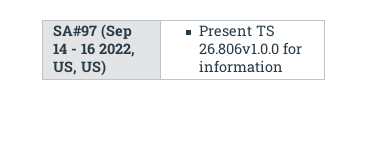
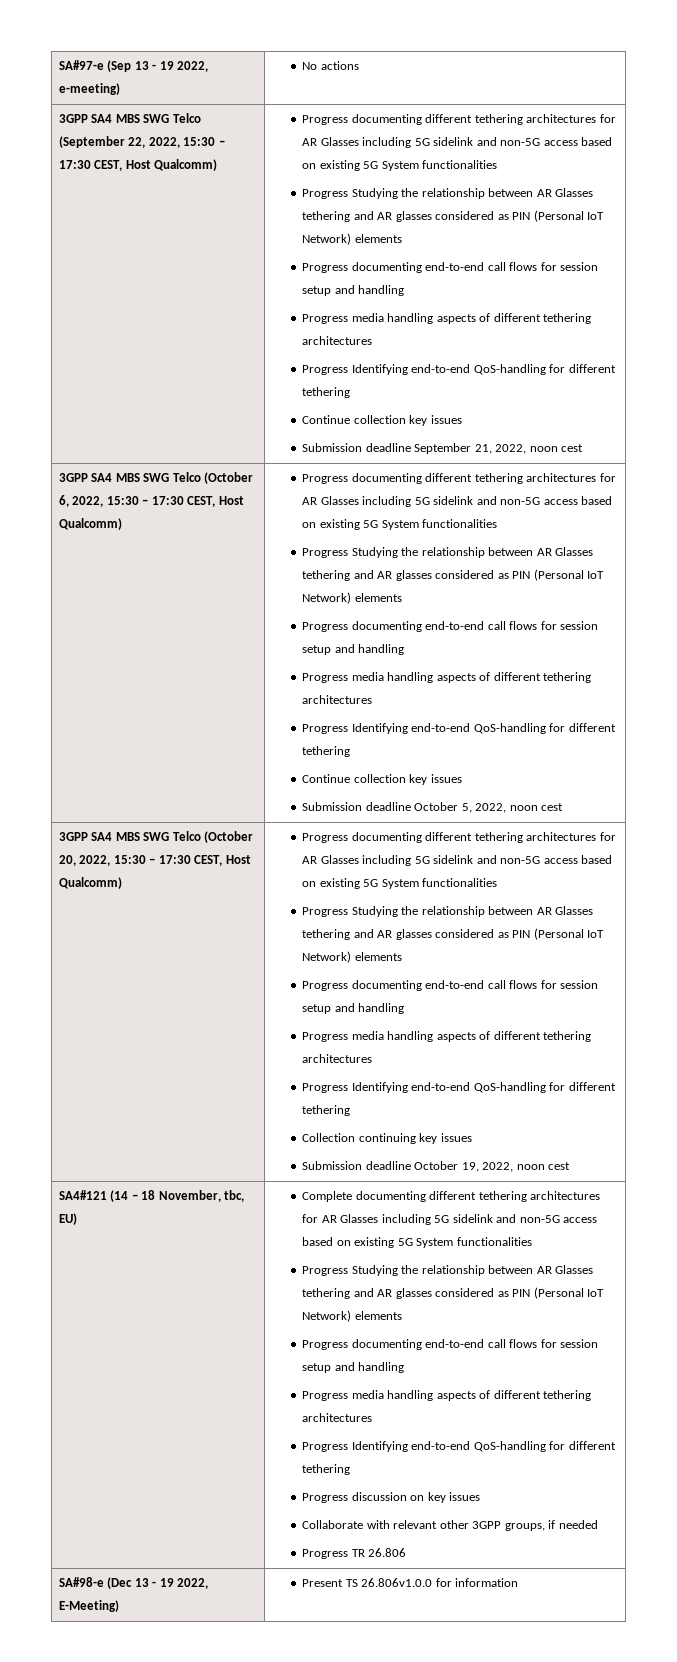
[53,24,133,40] [53,43,136,57] [53,60,107,76] SA#97 (Sep 14 - 16 2022, US, US) -> [58,60,209,72] [58,83,120,95] [302,61,359,70] [58,113,201,123] [58,136,225,148] [58,159,218,171] [302,114,616,125] [302,137,613,148] [302,160,498,171] [302,188,594,199] [302,210,605,222] [302,233,402,245] [302,262,599,273] [302,285,405,296] [302,313,592,324] [302,336,373,345] [302,364,616,375] [302,387,351,398] [302,415,462,426] [302,443,584,454] [58,472,254,484] [58,495,244,507] [58,518,122,530] [302,473,616,484] [302,496,613,507] [302,519,498,530] [302,547,594,558] [302,569,605,581] [302,592,402,604] [302,621,599,632] [302,644,405,655] [302,672,592,683] [302,695,373,704] [302,723,616,734] [302,746,351,757] [302,774,462,785] [302,802,564,813] [58,831,254,843] [58,855,251,866] [58,877,122,889] [302,832,616,843] [302,855,613,866] [302,878,498,889] [302,906,594,917] [302,928,605,940] [302,951,402,963] [302,980,599,991] [302,1003,405,1014] [302,1031,592,1042] [302,1054,373,1063] [302,1082,616,1093] [302,1105,351,1116] [302,1133,472,1144] [302,1161,571,1172] [58,1190,245,1202] [58,1213,77,1225] [302,1191,601,1202] [302,1214,598,1225] [302,1237,532,1248] [302,1265,594,1276] [302,1287,605,1299] [302,1310,402,1322] [302,1339,599,1350] [302,1362,405,1373] [302,1390,592,1401] [302,1413,373,1422] [302,1441,616,1452] [302,1464,351,1475] [302,1492,481,1503] [302,1520,598,1531] [302,1548,407,1559] [58,1577,209,1589] [58,1600,119,1612] SA#97-e (Sep 13 - 19 2022, e-meeting) | No actions // 3GPP SA4 MBS SWG Telco (September 22, 2022, 15:30 – 17:30 CEST, Host Qualcomm) | Progress documenting different tethering architectures for AR Glasses including 5G sidelink and non-5G access based on existing 5G System functionalities // Progress Studying the relationship between AR Glasses tethering and AR glasses considered as PIN (Personal IoT Network) elements // Progress documenting end-to-end call flows for session setup and handling // Progress media handling aspects of different tethering architectures // Progress Identifying end-to-end QoS-handling for different tethering // Continue collection key issues // Submission deadline September 21, 2022, noon cest // 3GPP SA4 MBS SWG Telco (October 6, 2022, 15:30 – 17:30 CEST, Host Qualcomm) | Progress documenting different tethering architectures for AR Glasses including 5G sidelink and non-5G access based on existing 5G System functionalities // Progress Studying the relationship between AR Glasses tethering and AR glasses considered as PIN (Personal IoT Network) elements // Progress documenting end-to-end call flows for session setup and handling // Progress media handling aspects of different tethering architectures // Progress Identifying end-to-end QoS-handling for different tethering // Continue collection key issues // Submission deadline October 5, 2022, noon cest // 3GPP SA4 MBS SWG Telco (October 20, 2022, 15:30 – 17:30 CEST, Host Qualcomm) | Progress documenting different tethering architectures for AR Glasses including 5G sidelink and non-5G access based on existing 5G System functionalities // Progress Studying the relationship between AR Glasses tethering and AR glasses considered as PIN (Personal IoT Network) elements // Progress documenting end-to-end call flows for session setup and handling // Progress media handling aspects of different tethering architectures // Progress Identifying end-to-end QoS-handling for different tethering // Collection continuing key issues // Submission deadline October 19, 2022, noon cest // SA4#121 (14 – 18 November, tbc, EU) | Complete documenting different tethering architectures for AR Glasses including 5G sidelink and non-5G access based on existing 5G System functionalities // Progress Studying the relationship between AR Glasses tethering and AR glasses considered as PIN (Personal IoT Network) elements // Progress documenting end-to-end call flows for session setup and handling // Progress media handling aspects of different tethering architectures // Progress Identifying end-to-end QoS-handling for different tethering // Progress discussion on key issues // Collaborate with relevant other 3GPP groups, if needed // Progress TR 26.806 // SA#98-e (Dec 13 - 19 2022, E-Meeting)

